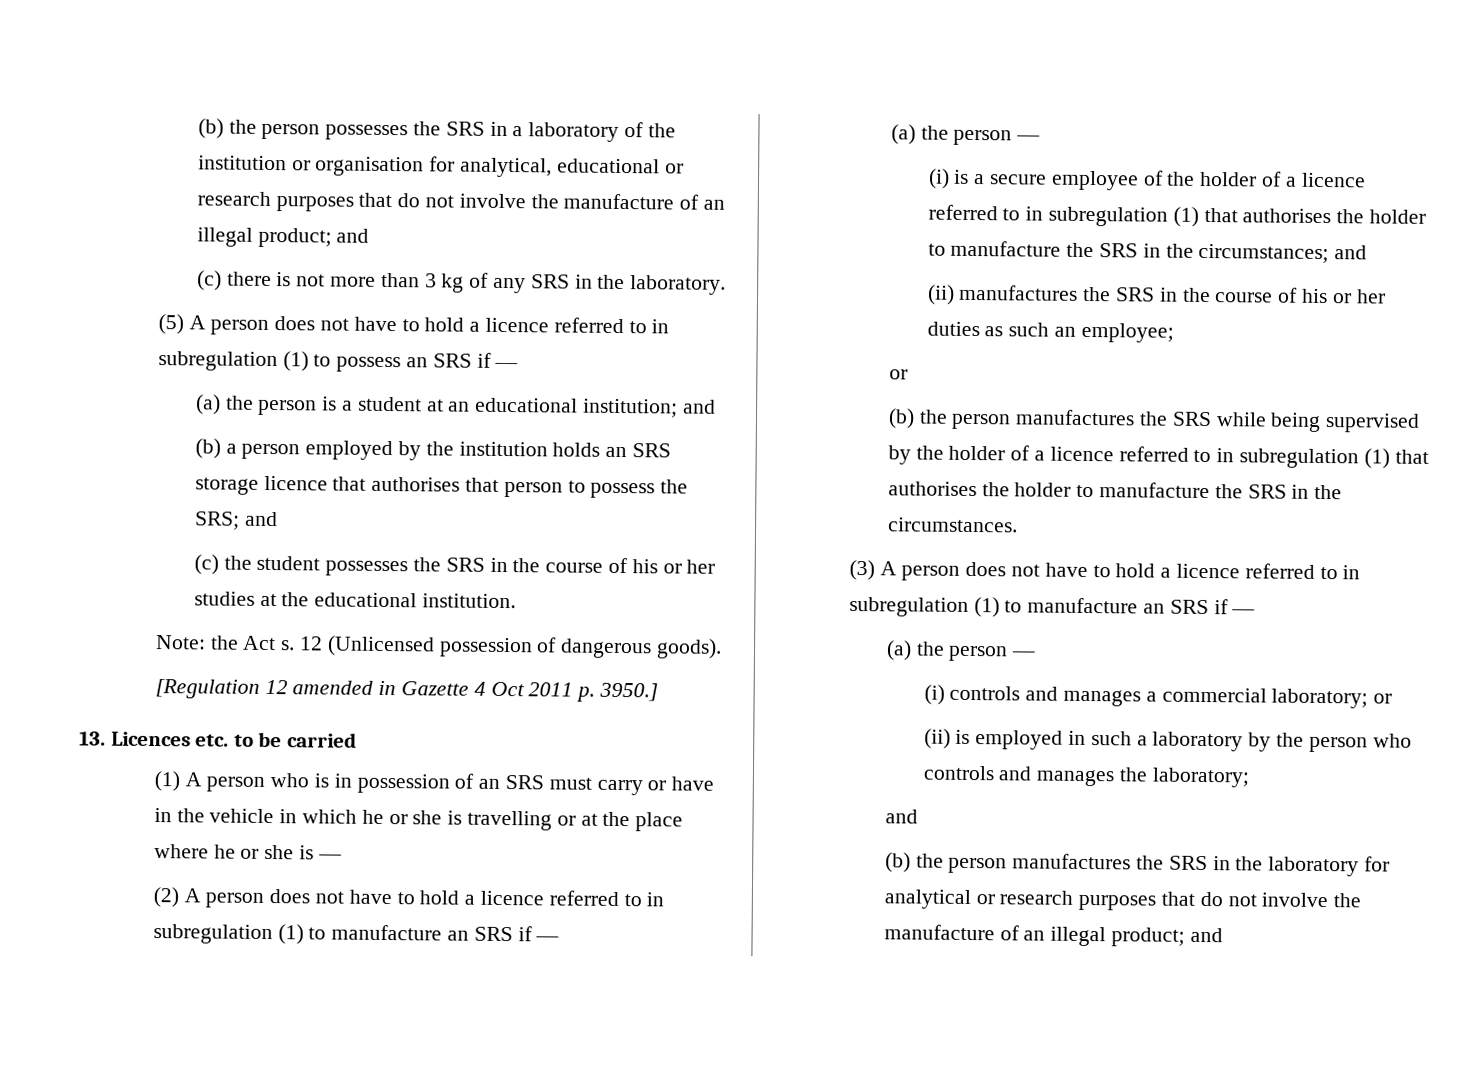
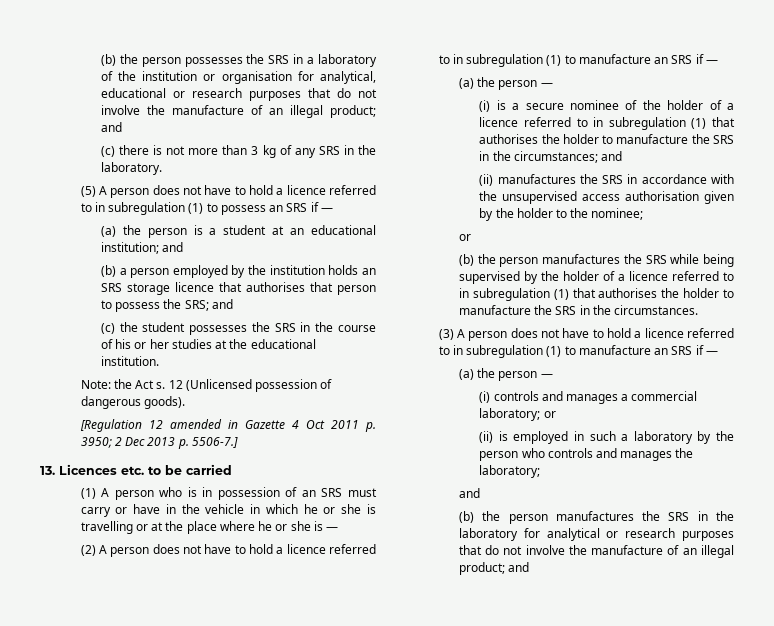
[599,682,659,702] 3950.] -> [80,437,238,449] 3950; 2 Dec 2013 p. 5506-7.]
[1050,170,1139,191] employee -> [569,100,619,110] nominee
[1182,287,1386,304] [926,321,1174,343] the course of his or her duties as such an employee; -> [641,174,734,184] [479,191,734,204] [479,208,644,221] accordance with the unsupervised access authorisation given by the holder to the nominee;

